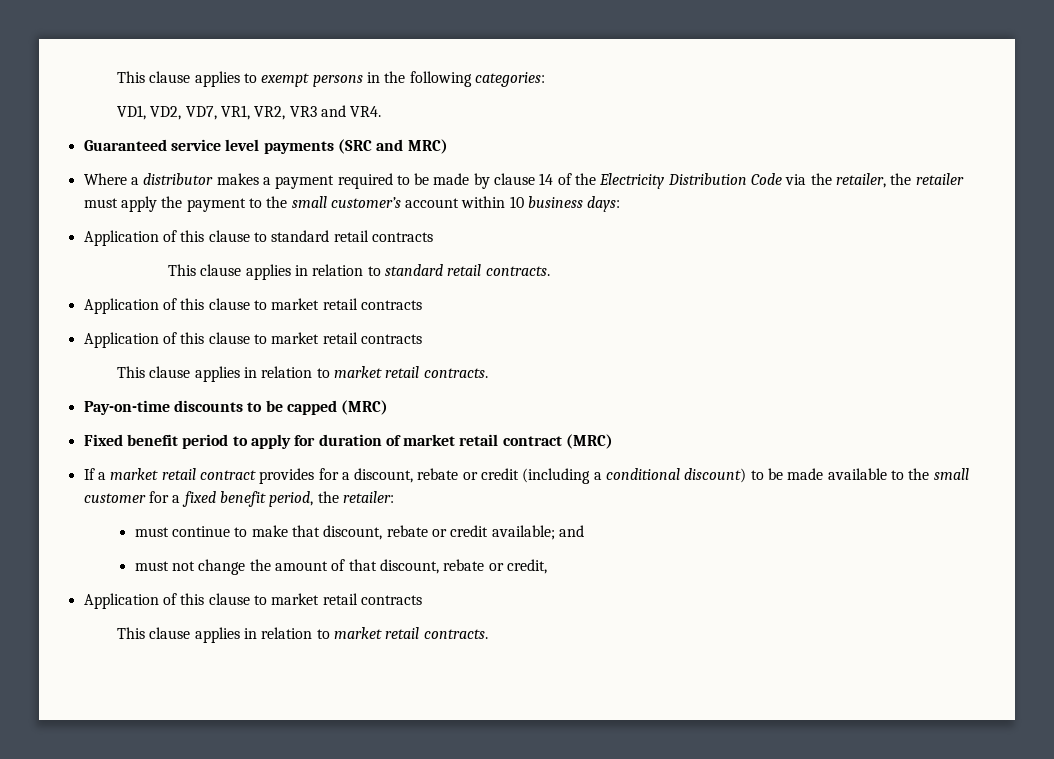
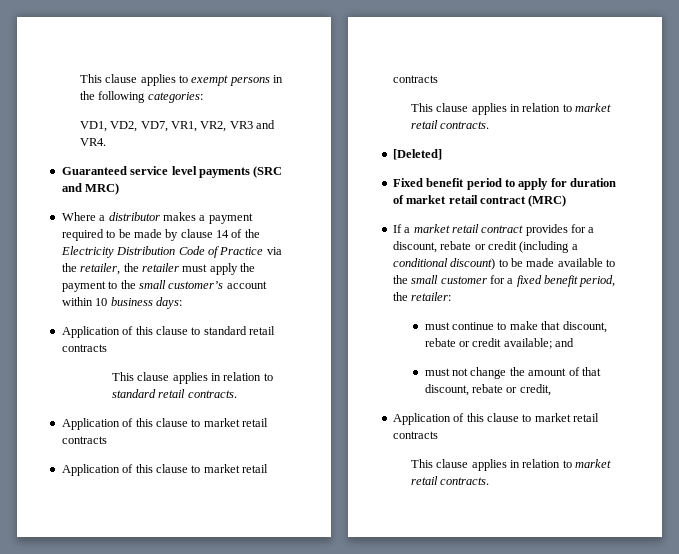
(783, 179) none -> [207,246,264,258] of Practice
[83,400,389,415] Pay-on-time discounts to be capped (MRC) -> [392,149,442,160] [Deleted]

